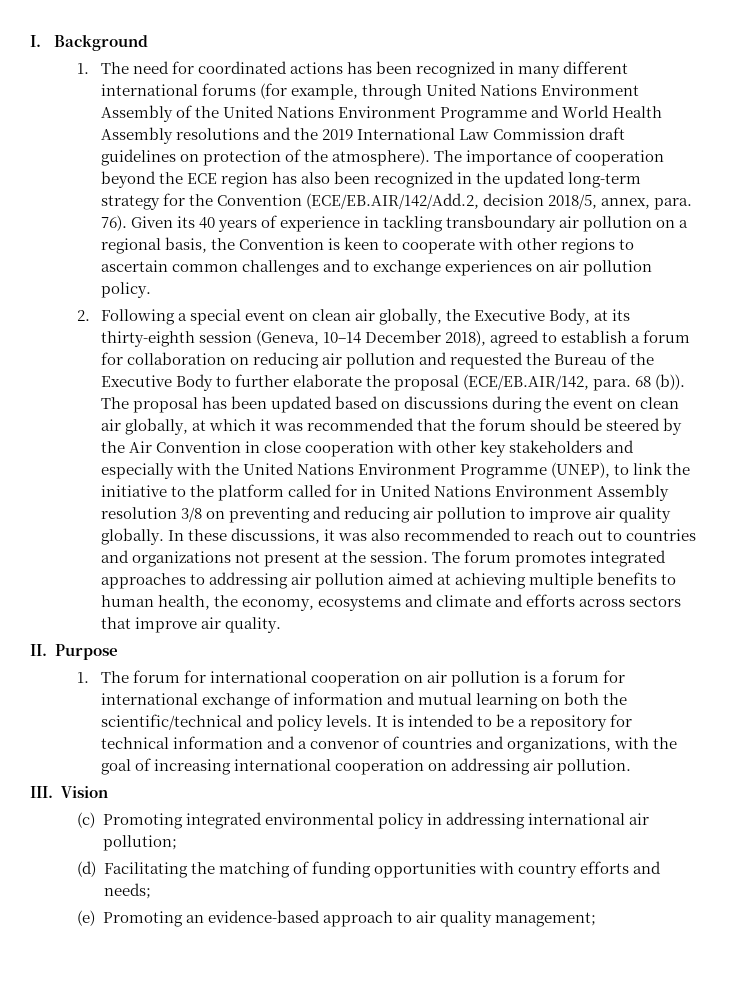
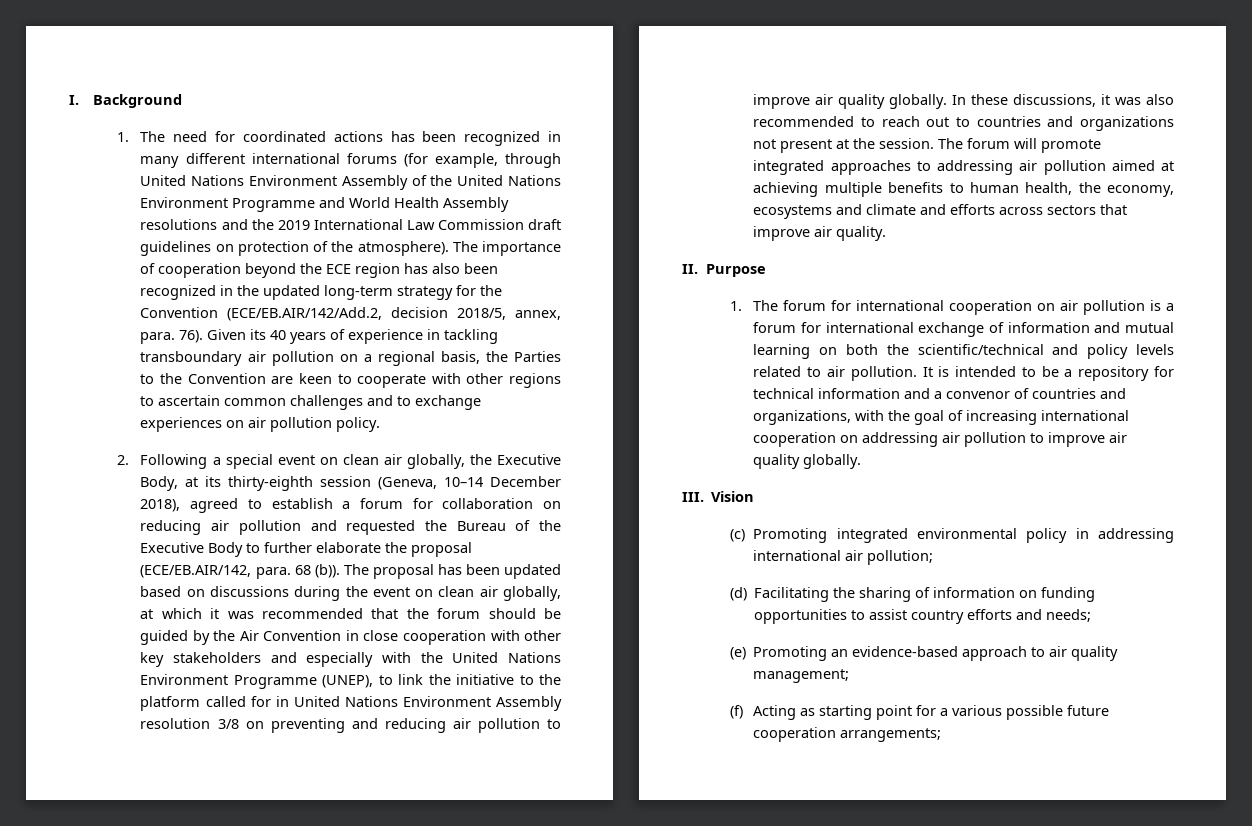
[238,238,341,250] Convention is -> [513,351,561,362] [140,373,294,384] Parties to the Convention are
[606,418,661,431] steered -> [140,630,189,645] guided
[515,552,587,567] promotes -> [1014,138,1102,153] will promote
[325,715,372,727] levels. -> [1136,344,1174,355] [753,366,917,381] levels related to air pollution.
[557,759,632,775] pollution. -> [964,432,1128,447] [753,454,862,469] pollution to improve air quality globally.
[218,861,515,878] matching of funding opportunities with -> [858,587,1095,602] [753,609,907,624] sharing of information on funding opportunities to assist
(597, 919) none -> [729,705,1110,720] [753,727,942,742] // (f) Acting as starting point for a various possible future cooperation arrangements;

